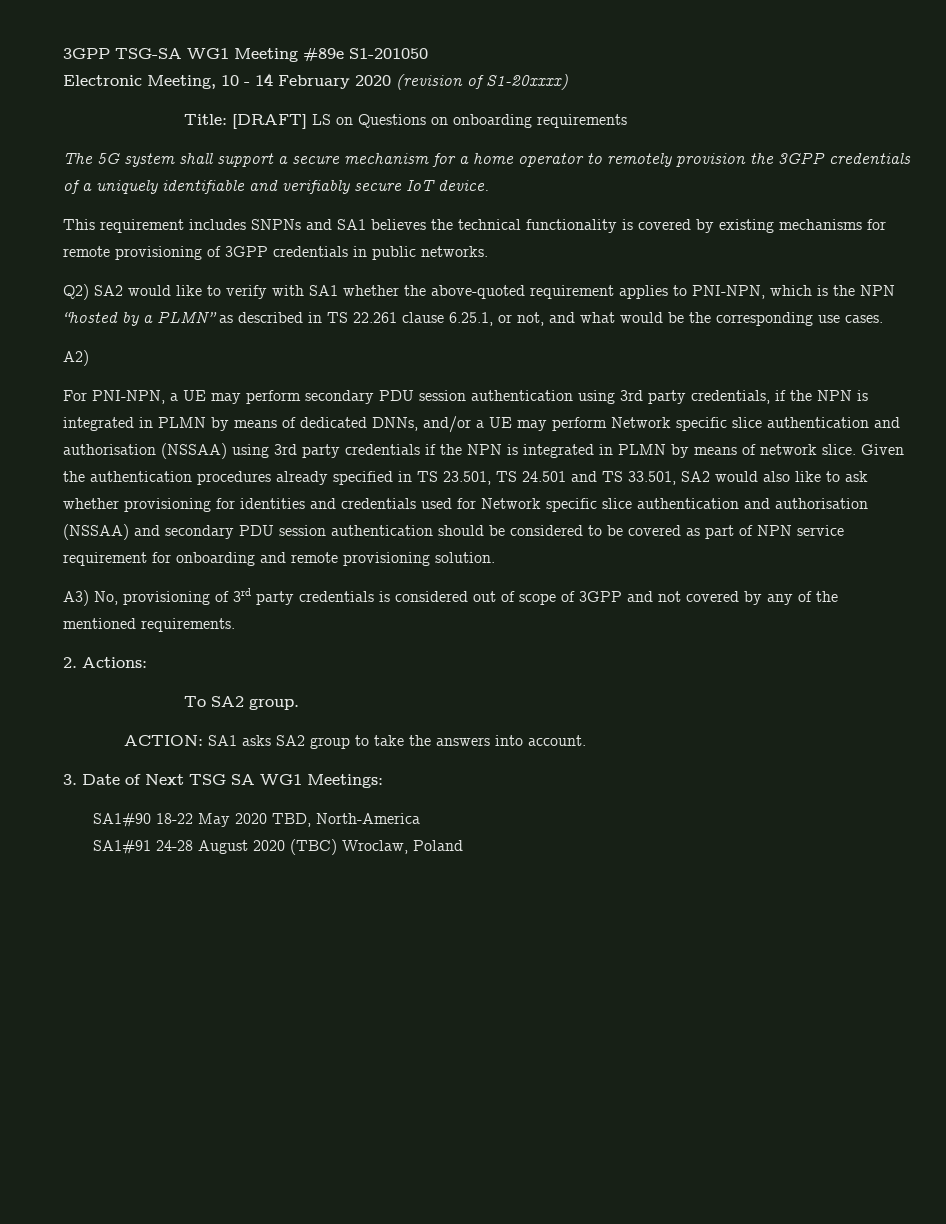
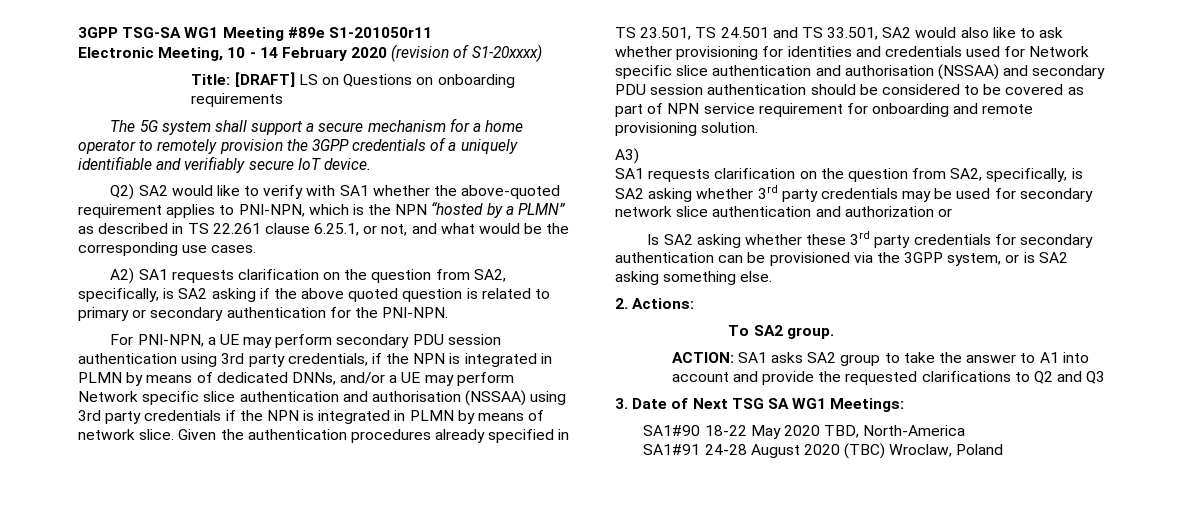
[349,48,428,59] S1-201050 -> [328,27,432,38] S1-201050r11
[63,219,886,233] [63,246,488,260] // This requirement includes SNPNs and SA1 believes the technical functionality is covered by existing mechanisms for remote provisioning of 3GPP credentials in public networks. -> (371, 164) none
(89, 358) none -> [138,269,506,283] [78,288,551,302] [78,307,449,321] SA1 requests clarification on the question from SA2, specifically, is SA2 asking if the above quoted question is related to primary or secondary authentication for the PNI-NPN.
[94,588,838,605] [63,618,235,632] No, provisioning of 3rd party credentials is considered out of scope of 3GPP and not covered by any of the mentioned requirements. -> [615,168,1083,182] [615,185,1093,202] [615,206,952,217] [647,231,1093,248] [615,252,1068,266] [615,271,773,285] // SA1 requests clarification on the question from SA2, specifically, is SA2 asking whether 3rd party credentials may be used for secondary network slice authentication and authorization or // Is SA2 asking whether these 3rd party credentials for secondary authentication can be provisioned via the 3GPP system, or is SA2 asking something else.
[435,735,586,746] answers into account. -> [966,352,1089,363] [671,371,1106,385] answer to A1 into account and provide the requested clarifications to Q2 and Q3

